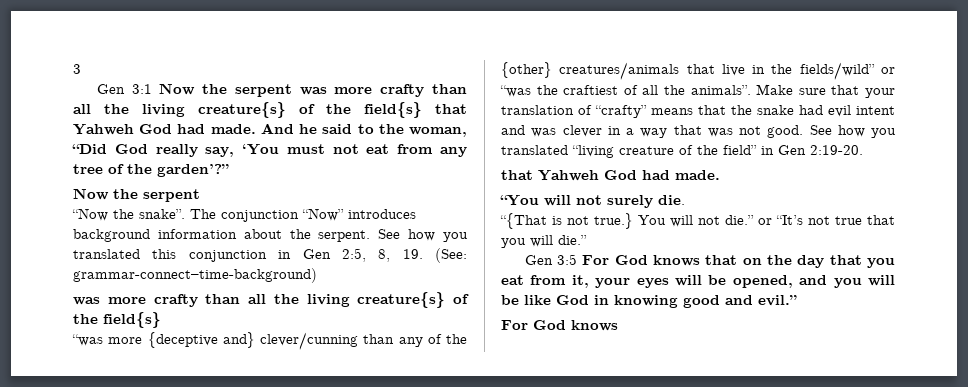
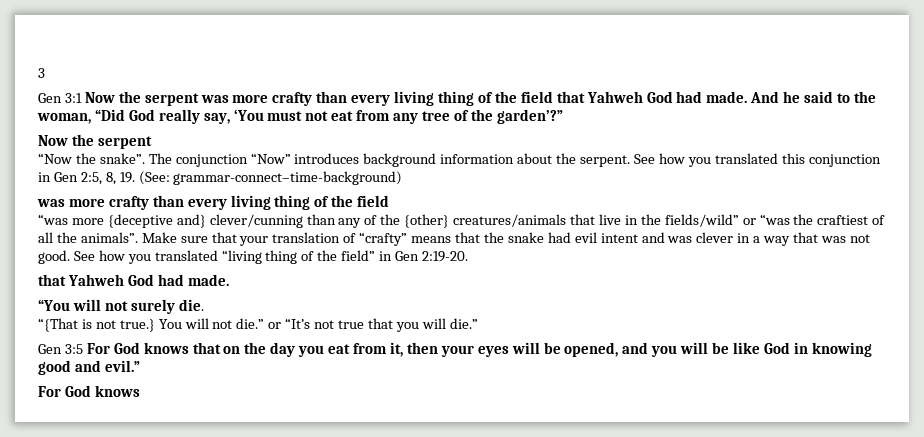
[73,102,422,118] all the living creature{s} of the field{s} -> [351,91,553,106] every living thing of the field
[248,292,469,308] [73,312,161,328] all the living creature{s} of the field{s} -> [187,195,390,210] every living thing of the field
[619,146,674,155] creature -> [265,250,298,264] thing
[829,255,862,265] that -> (296, 349) none
(589, 281) none -> [406,342,438,354] then

